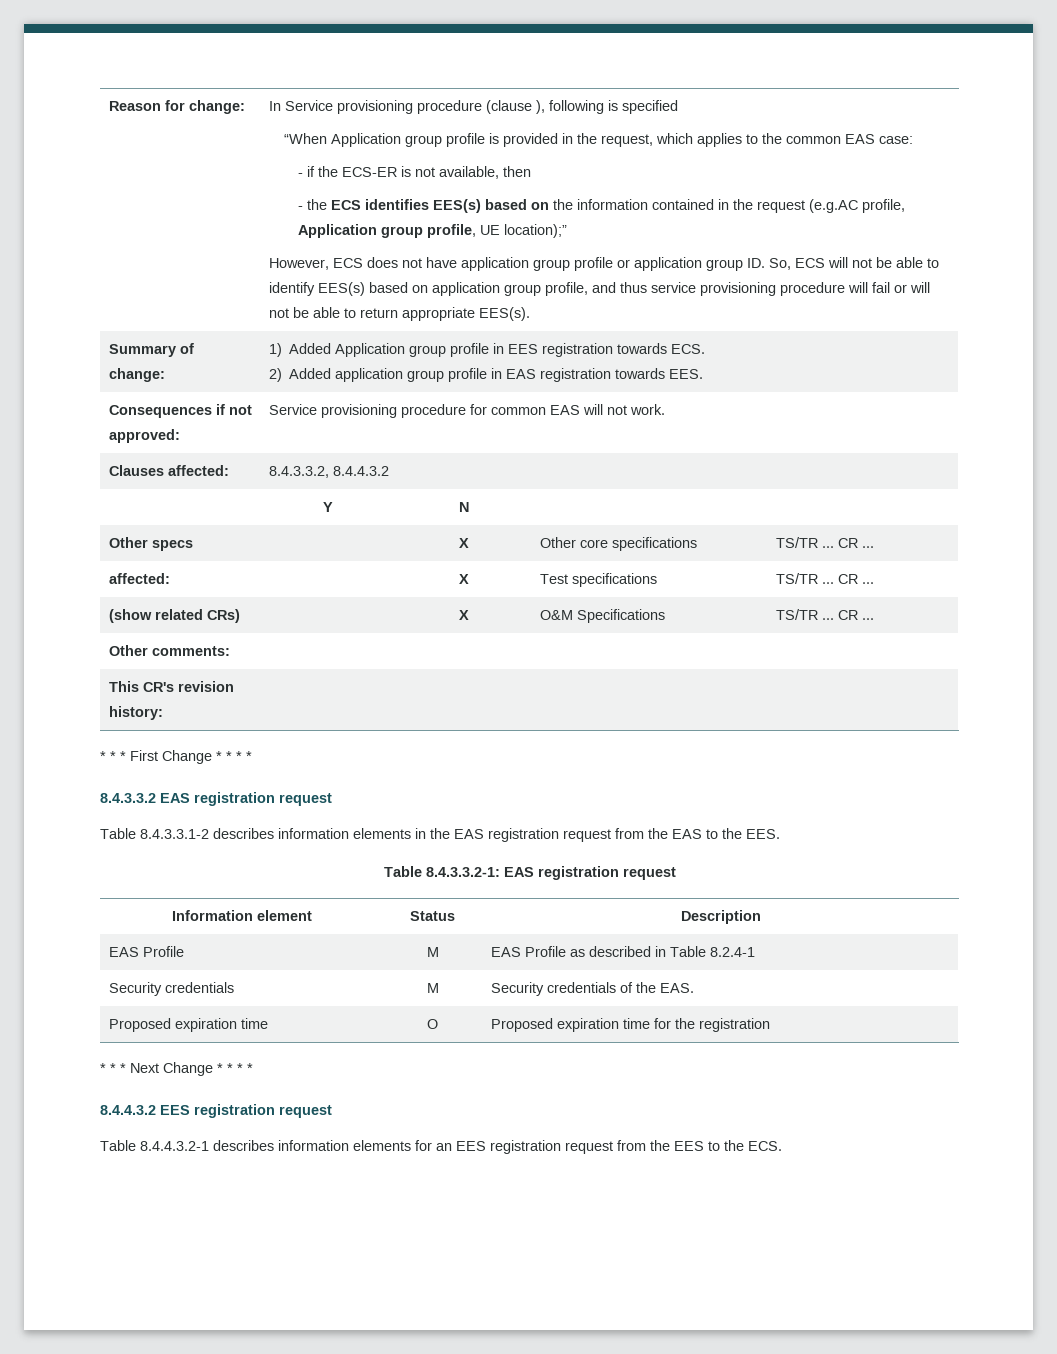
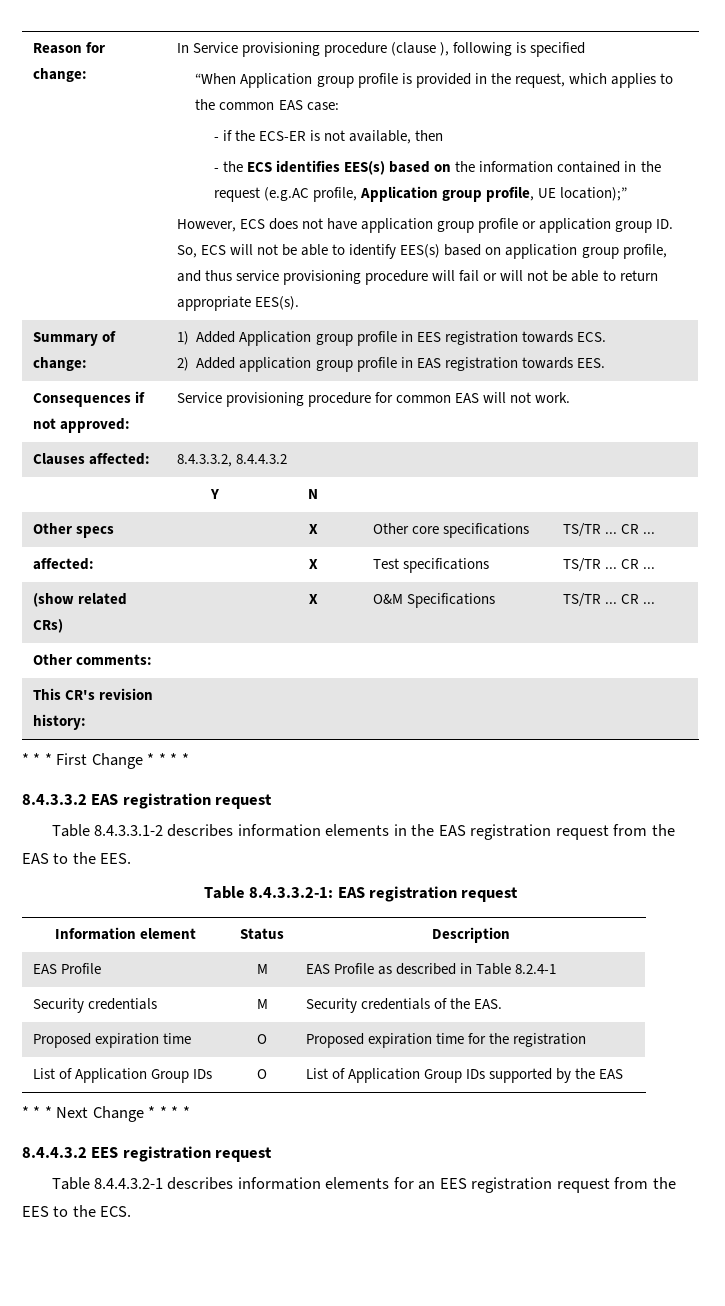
(770, 1025) none -> [32,1068,213,1083] [257,1069,267,1079] [305,1068,624,1083] // List of Application Group IDs | O | List of Application Group IDs supported by the EAS

